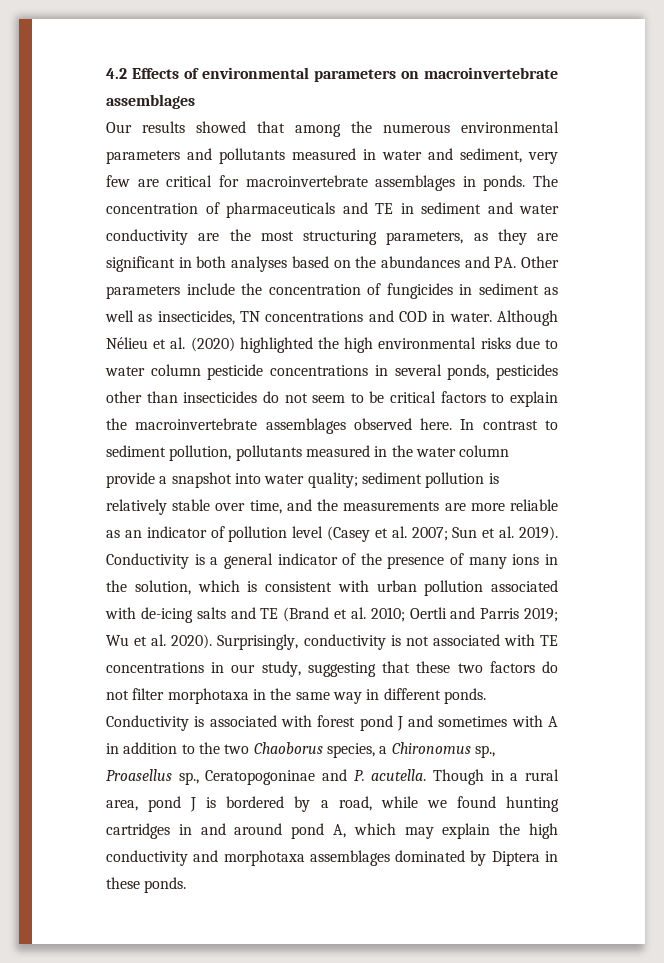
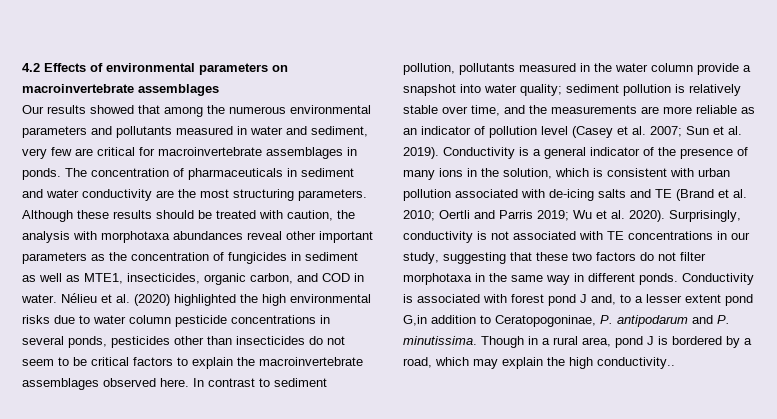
[342,202,393,214] and TE -> (283, 174) none
[386,229,558,245] [106,256,559,272] [106,283,235,299] parameters, as they are significant in both analyses based on the abundances and PA. Other parameters include -> [298,189,367,201] [22,210,355,222] [22,231,373,243] [22,252,105,264] parameters. Although these results should be treated with caution, the analysis with morphotaxa abundances reveal other important parameters as
[157,310,364,325] insecticides, TN concentrations -> [84,273,293,285] MTE1, insecticides, organic carbon,
[496,310,558,326] Although -> (57, 298) none
[408,715,558,727] [106,742,495,758] [106,769,316,785] and sometimes with A in addition to the two Chaoborus species, a Chironomus sp., Proasellus sp., Ceratopogoninae -> [591,294,753,306] [403,315,688,327] and, to a lesser extent pond G,in addition to Ceratopogoninae, P. antipodarum
[371,769,427,781] acutella. -> [403,336,477,345] minutissima.
[380,796,560,812] [106,823,346,839] while we found hunting cartridges in and around pond A, -> (432, 362) none
[106,850,558,866] [106,877,187,893] conductivity and morphotaxa assemblages dominated by Diptera in these ponds. -> [597,357,675,369] conductivity..

